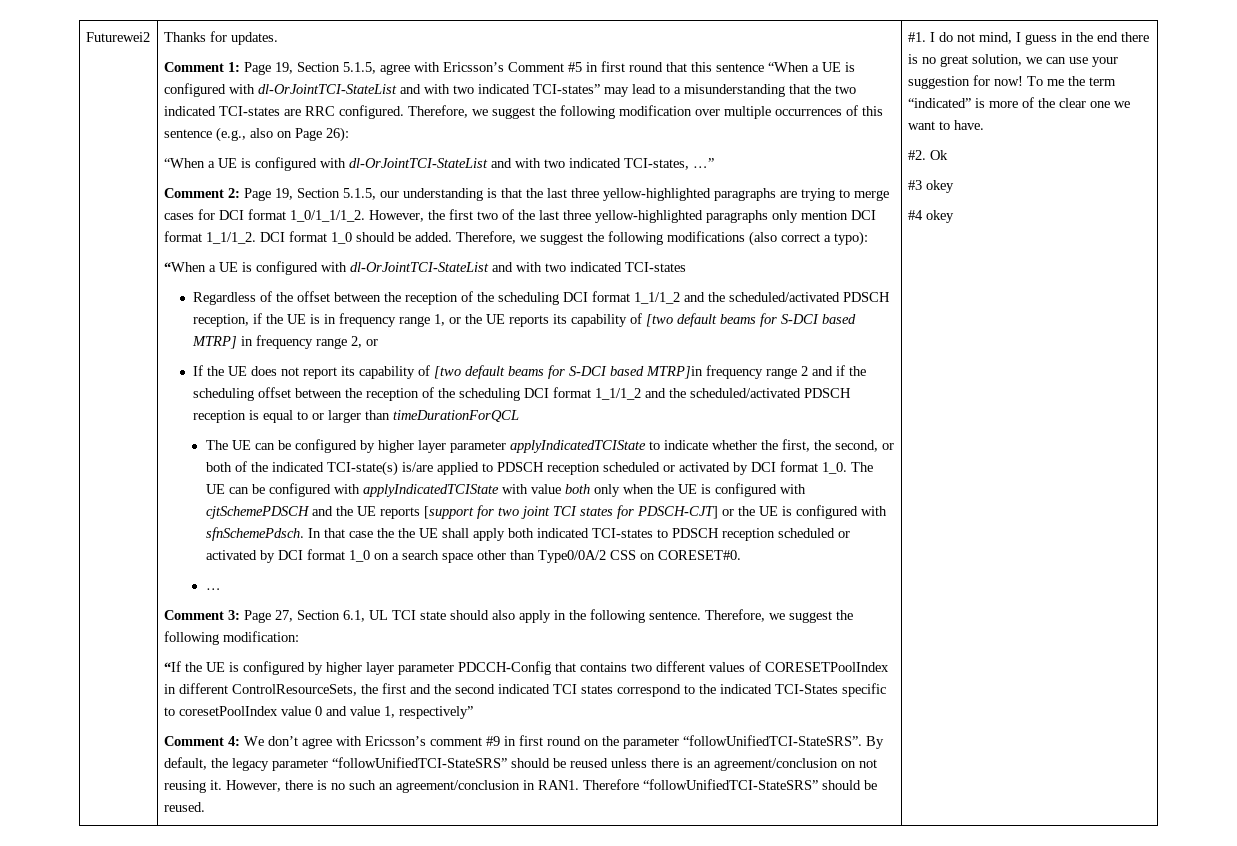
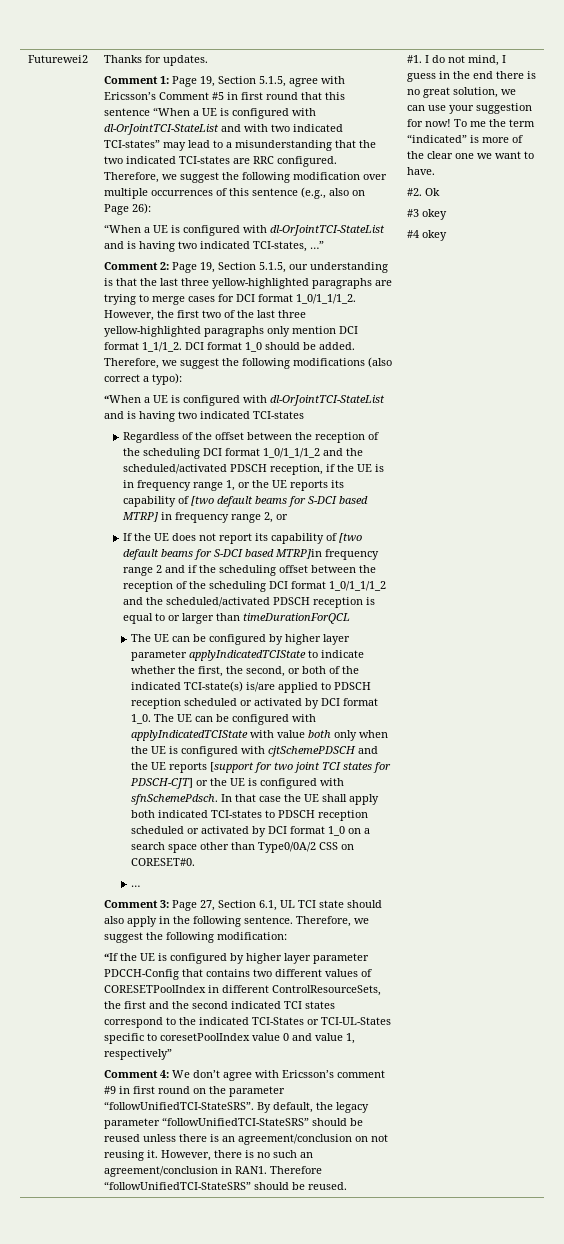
[514,158,541,168] with -> [126,241,175,252] is having
[515,262,542,272] with -> [126,411,175,422] is having
[633,292,680,304] 1_1/1_2 -> [263,448,321,458] 1_0/1_1/1_2
[594,388,641,400] 1_1/1_2 -> [329,581,387,591] 1_0/1_1/1_2
[397,528,415,538] the -> (301, 798) none
(838, 689) none -> [306,1017,391,1025] or TCI-UL-States

